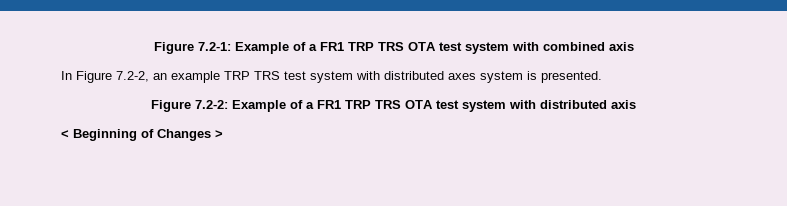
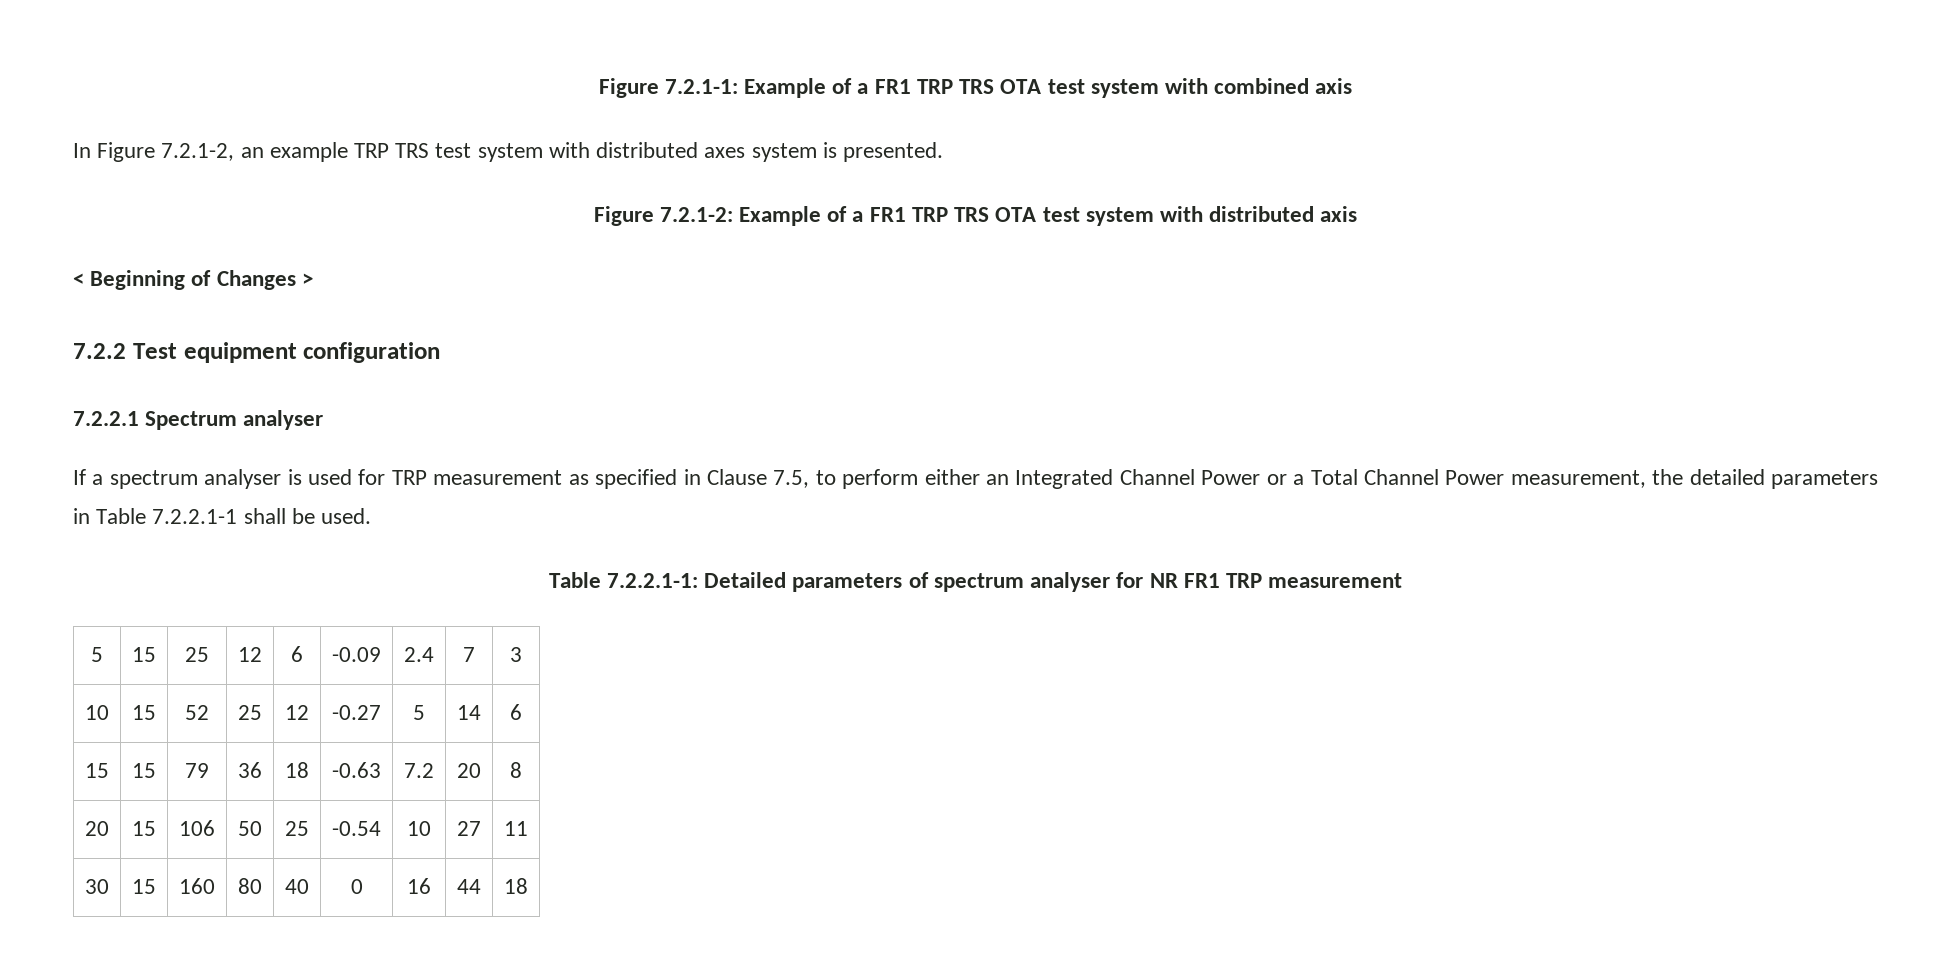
[153,42,231,54] Figure 7.2-1: -> [598,78,738,98] Figure 7.2.1-1:
[116,71,149,82] 7.2-2, -> [161,143,235,161] 7.2.1-2,
[195,100,228,109] 7.2-2: -> [659,207,733,222] 7.2.1-2:
(223, 134) none -> [73,342,441,363] [73,410,324,430] [73,469,1879,489] [73,508,372,524] [548,572,1403,592] [91,647,103,662] [132,647,156,662] [185,647,209,662] [238,647,262,662] [291,646,303,662] [332,647,381,662] [404,647,434,662] [463,647,475,662] [510,647,522,662] [85,705,109,720] [132,705,156,720] [185,705,209,720] [238,705,262,720] [285,705,309,720] [332,705,381,720] [413,705,425,720] [457,705,481,720] [510,704,522,720] [85,763,109,778] [132,763,156,778] [185,763,209,778] [238,762,262,778] [285,762,309,778] [332,762,381,778] [404,763,434,778] [457,763,481,778] [510,762,522,778] [85,821,109,836] [132,821,156,836] [179,820,215,836] [238,821,262,836] [285,821,309,836] [332,821,381,836] [407,821,431,836] [457,821,481,836] [504,821,528,836] [85,879,109,894] [132,879,156,894] [179,878,215,894] [238,878,262,894] [285,879,309,894] [350,879,363,894] [407,878,431,894] [457,879,481,894] [504,878,528,894] // 7.2.2 Test equipment configuration // 7.2.2.1 Spectrum analyser // If a spectrum analyser is used for TRP measurement as specified in Clause 7.5, to perform either an Integrated Channel Power or a Total Channel Power measurement, the detailed parameters in Table 7.2.2.1-1 shall be used. // Table 7.2.2.1-1: Detailed parameters of spectrum analyser for NR FR1 TRP measurement // 5 | 15 | 25 | 12 | 6 | -0.09 | 2.4 | 7 | 3 // 10 | 15 | 52 | 25 | 12 | -0.27 | 5 | 14 | 6 // 15 | 15 | 79 | 36 | 18 | -0.63 | 7.2 | 20 | 8 // 20 | 15 | 106 | 50 | 25 | -0.54 | 10 | 27 | 11 // 30 | 15 | 160 | 80 | 40 | 0 | 16 | 44 | 18

